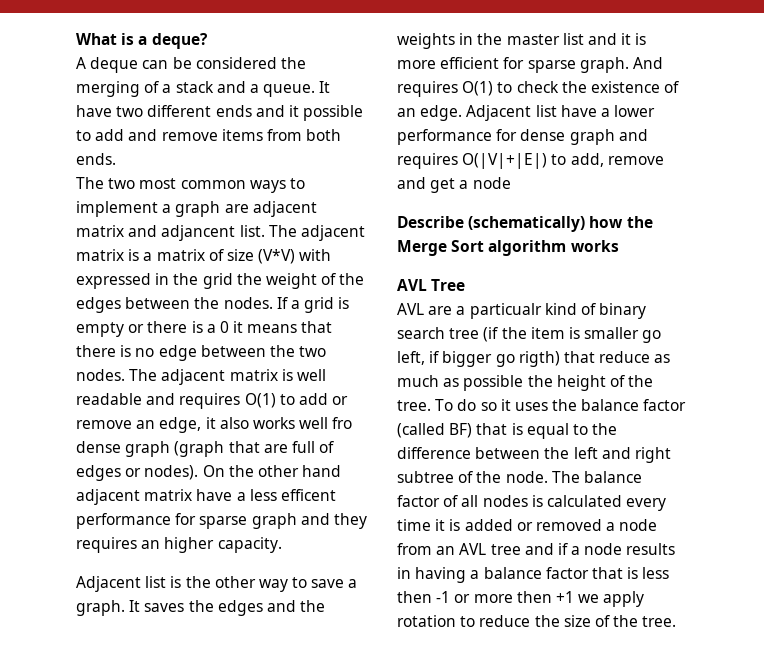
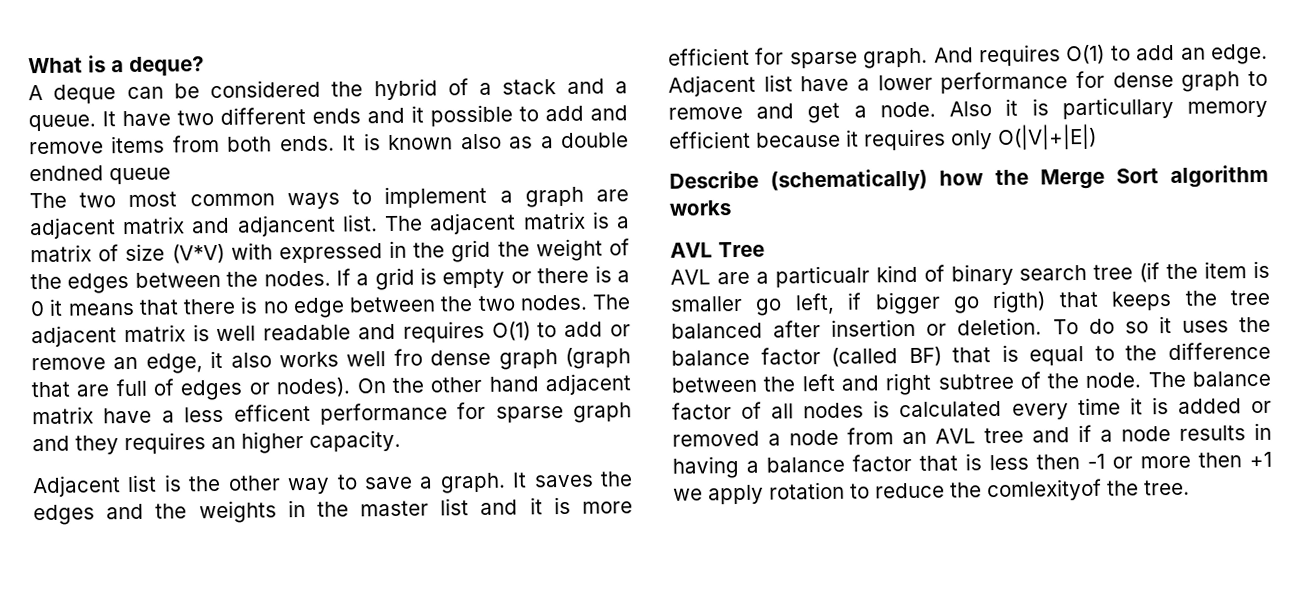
[76,81,140,97] merging -> [373,78,438,101] hybrid
(116, 159) none -> [342,132,629,151] [29,165,171,185] It is known also as a double endned queue
[516,81,680,93] check the existence of -> [1136,44,1176,61] add
[618,129,648,141] [397,153,664,169] [397,177,511,193] and requires O(|V|+|E|) to add, remove and get a node -> [1248,70,1268,87] [668,96,1268,124] [668,123,1097,151] to remove and get a node. Also it is particullary memory efficient because it requires only O(|V|+|E|)
[599,351,671,363] [397,375,654,391] [397,400,431,411] reduce as much as possible the height of the tree. -> [1111,289,1271,311] [671,317,1043,339] keeps the tree balanced after insertion or deletion.
[563,615,610,627] size of -> [987,478,1102,502] comlexityof

